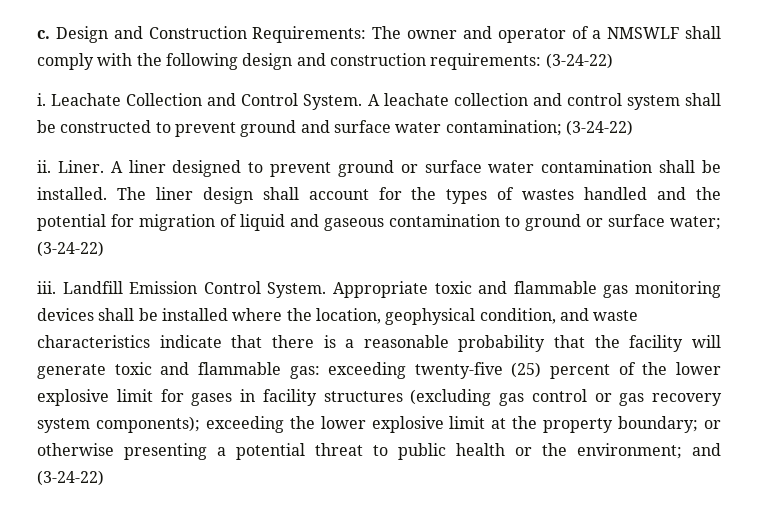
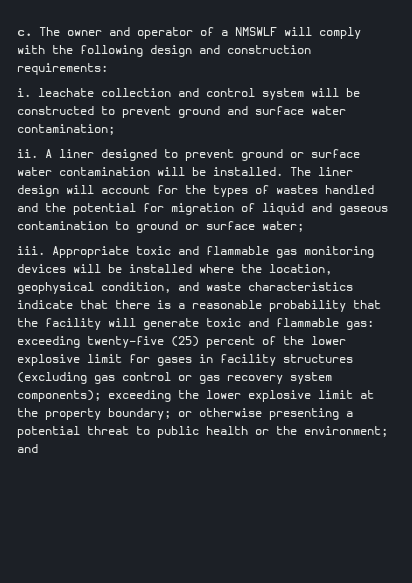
[55,26,367,43] Design and Construction Requirements: -> (32, 33) none
[685,26,722,39] shall -> [284,27,312,36] will
[545,53,613,69] (3-24-22) -> (108, 69) none
[51,93,380,110] Leachate Collection and Control System. A -> (31, 92) none
[685,93,722,106] shall -> [311,88,339,97] will
[565,120,633,136] (3-24-22) -> (115, 129) none
[57,160,104,173] Liner. -> (38, 153) none
[659,160,696,173] shall -> [157,167,185,176] will
[262,187,299,200] shall -> [66,185,94,194] will
[37,241,104,257] (3-24-22) -> (304, 226) none
[62,281,327,298] Landfill Emission Control System. -> (45, 250) none
[98,308,135,321] shall -> [73,264,101,273] will
[37,470,104,486] (3-24-22) -> (38, 448) none

